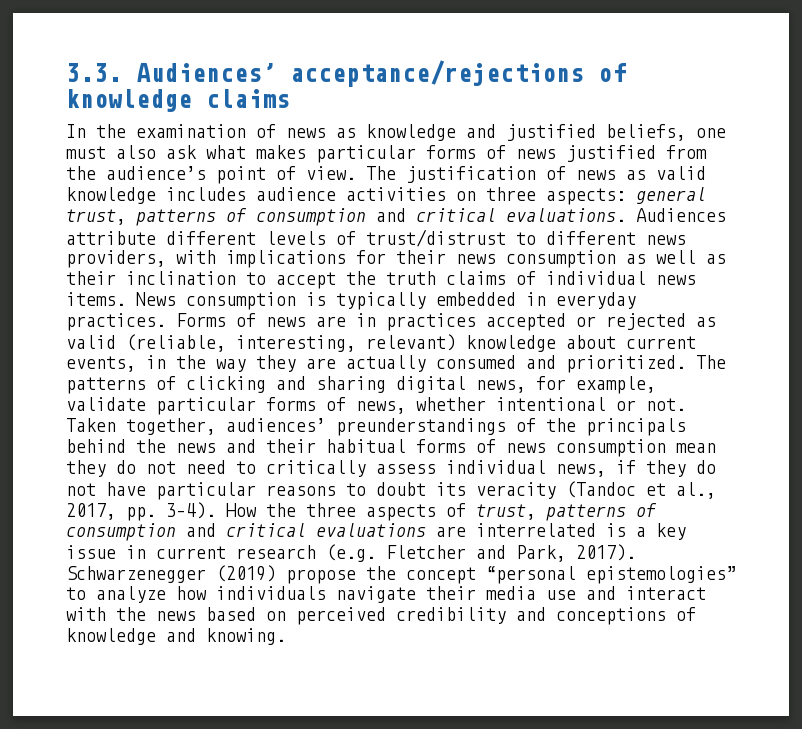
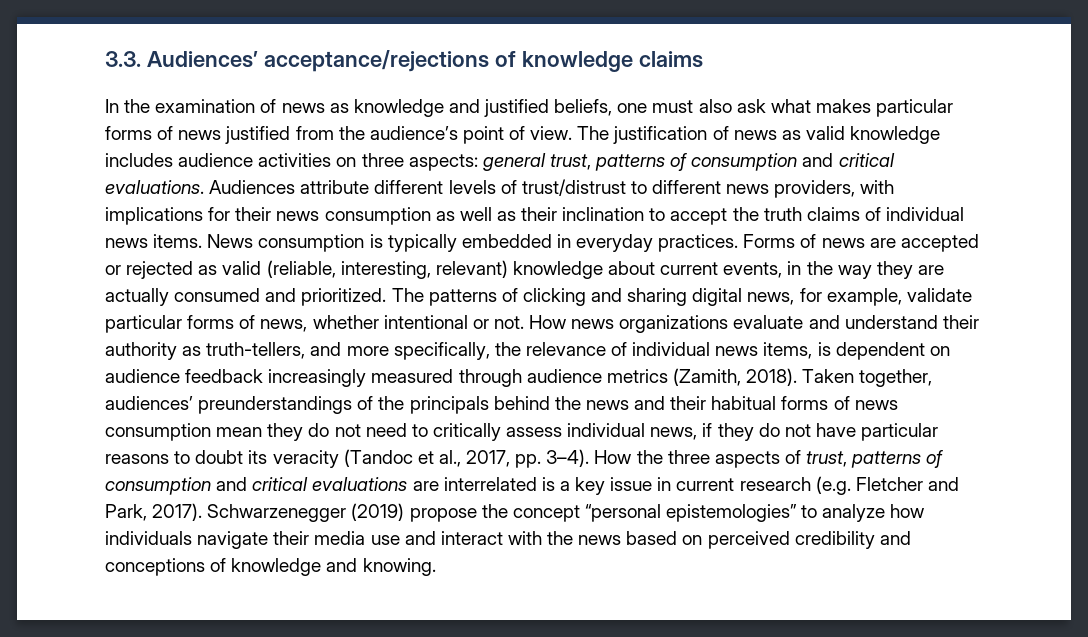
[356,313,476,331] in practices -> (896, 243) none
(686, 404) none -> [529,315,979,333] [105,342,950,360] [105,368,798,387] How news organizations evaluate and understand their authority as truth-tellers, and more specifically, the relevance of individual news items, is dependent on audience feedback increasingly measured through audience metrics (Zamith, 2018).

